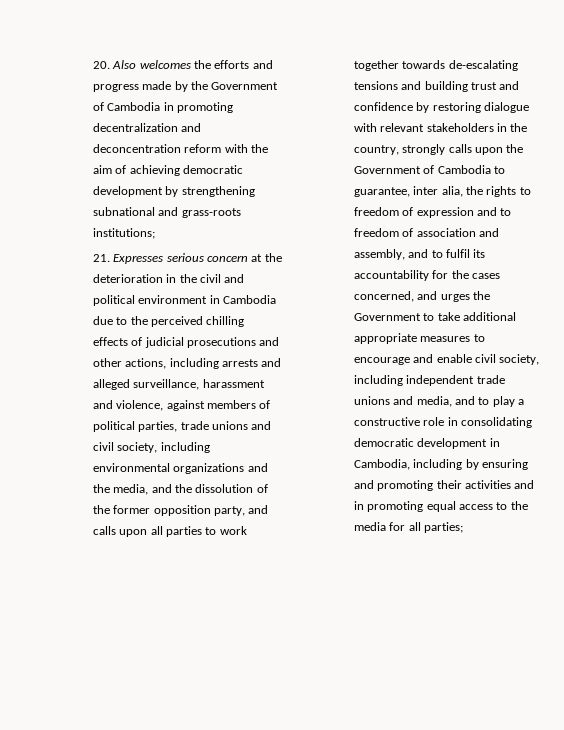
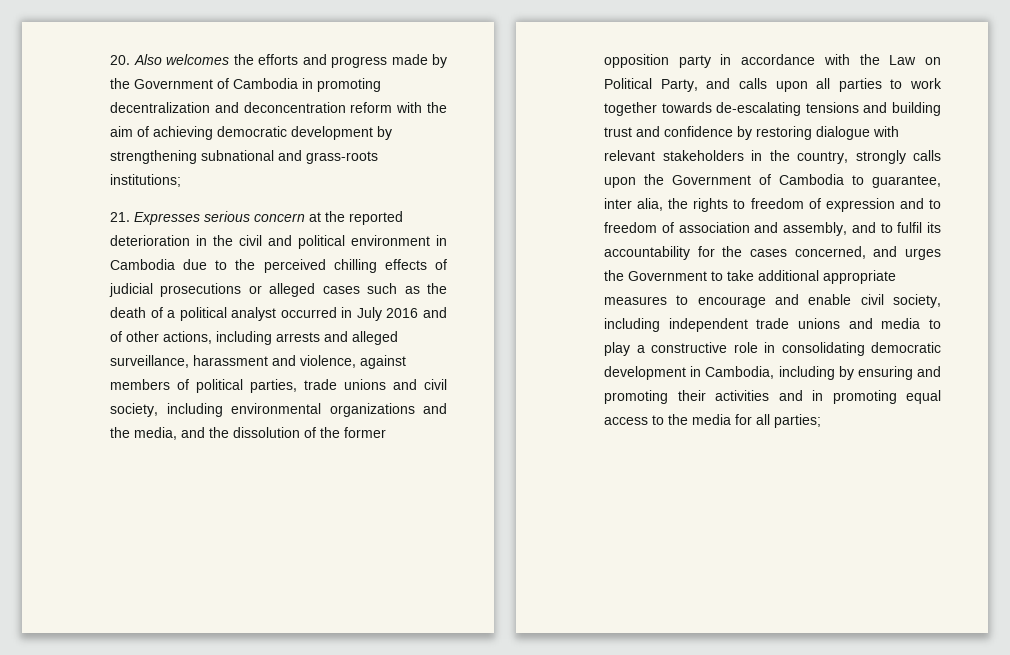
(282, 257) none -> [349,211,404,225] reported
[259,337,280,346] and -> [248,283,447,297] [110,307,447,321] [110,331,123,342] or alleged cases such as the death of a political analyst occurred in July 2016 and of
[213,506,245,516] party, -> [678,54,941,68] [604,78,698,92] party in accordance with the Law on Political Party,
[416,396,475,407] media, and -> [881,318,921,329] media

